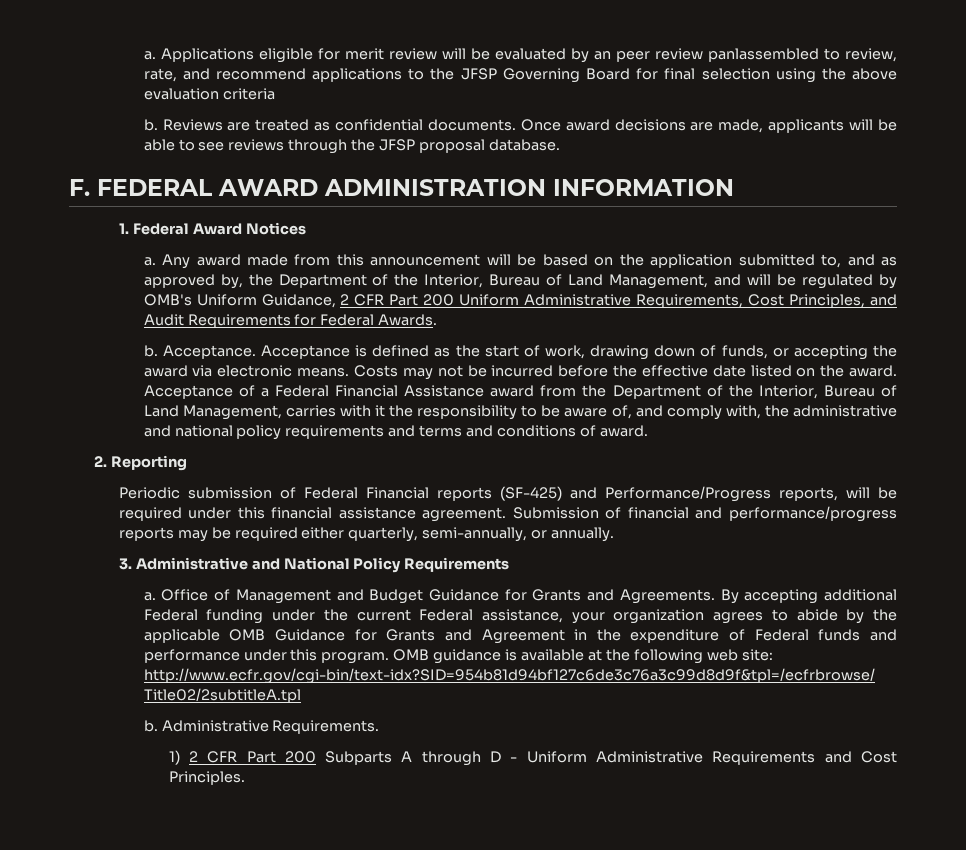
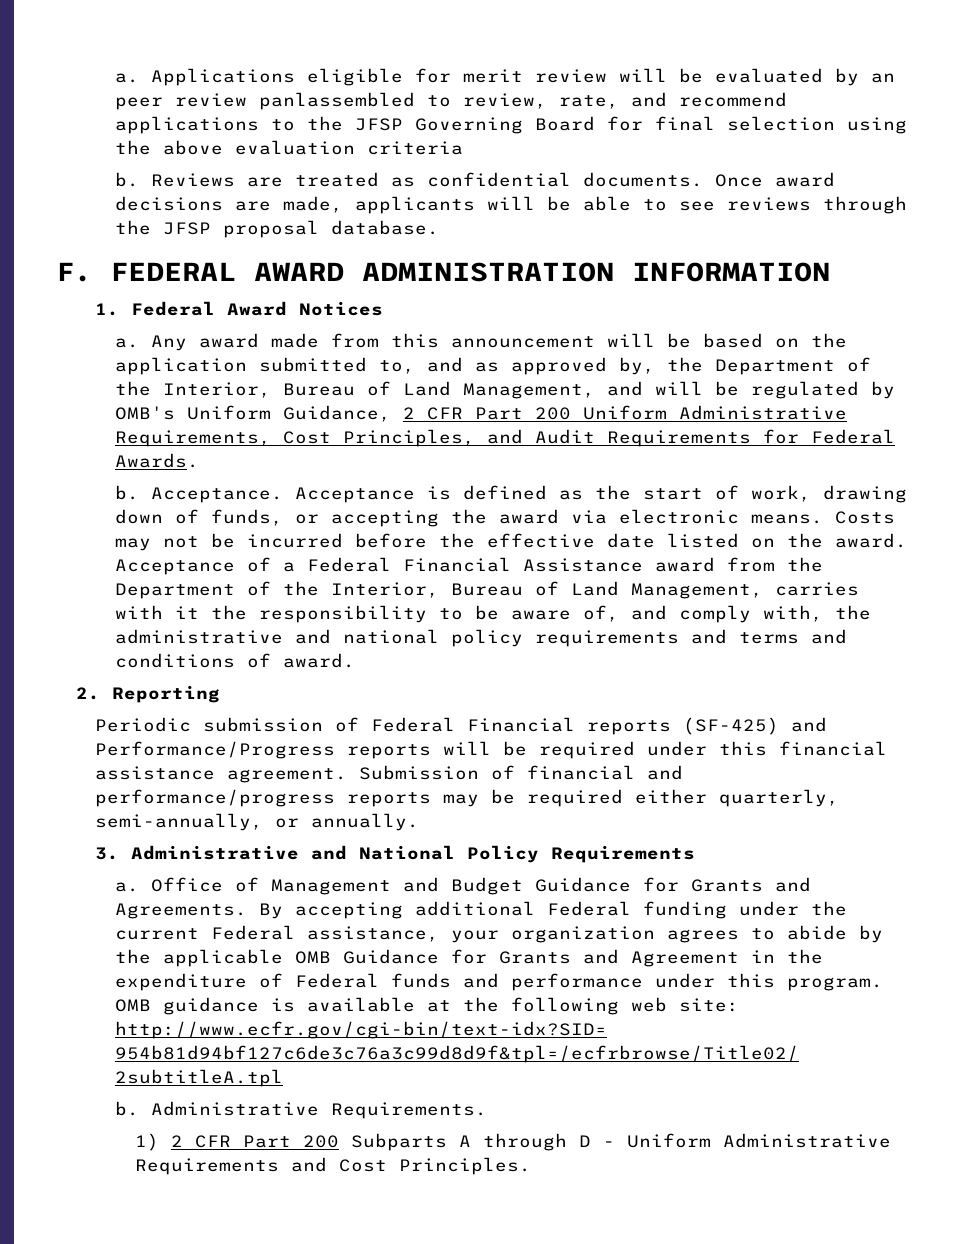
[778,487,838,501] reports, -> [347,744,432,759] reports

